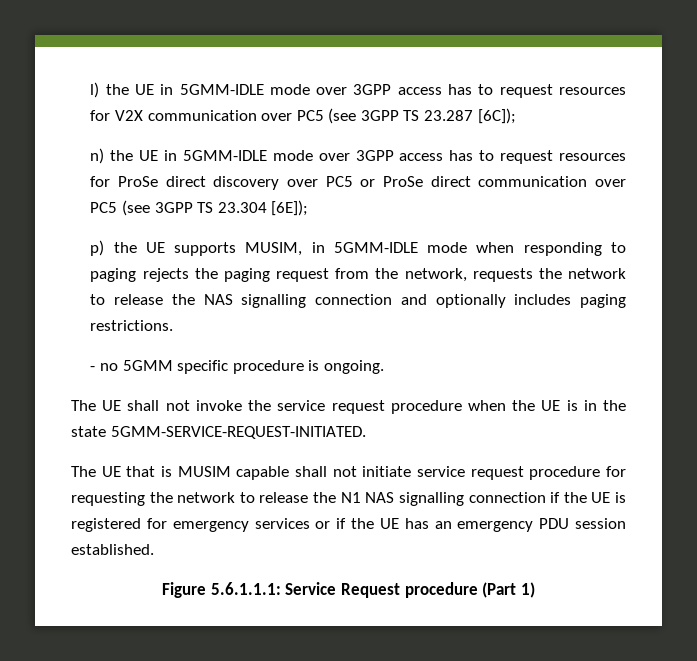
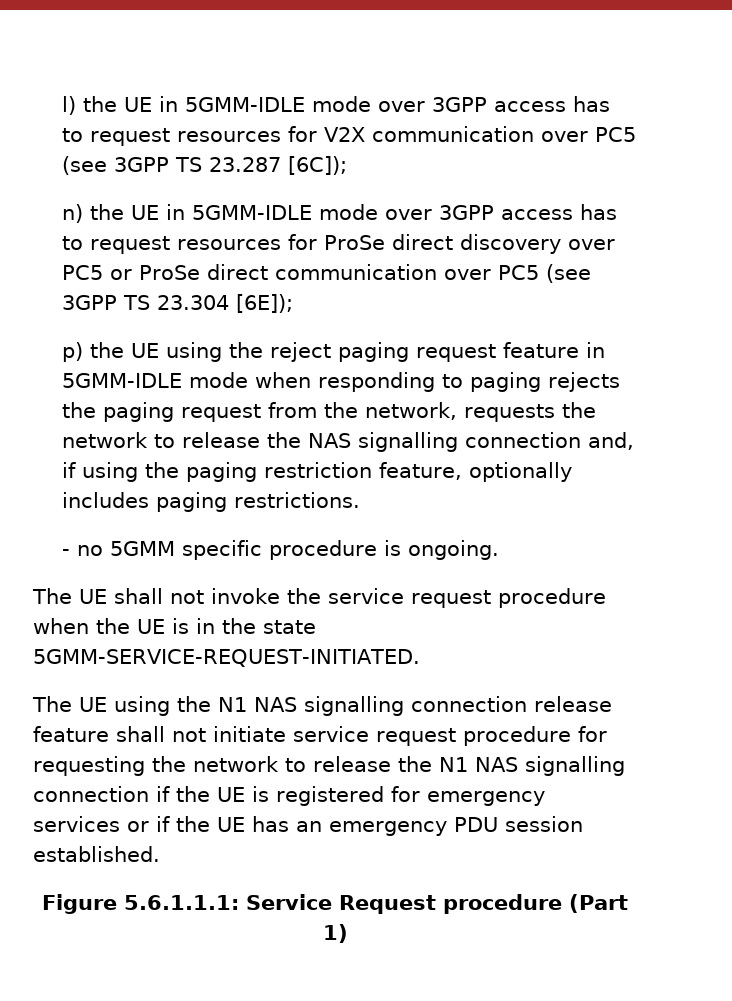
[174,242,303,256] supports MUSIM, -> [166,342,580,362] using the reject paging request feature
[400,294,427,305] and -> [588,432,635,450] [62,462,463,482] and, if using the paging restriction feature,
[126,466,290,480] that is MUSIM capable -> [114,696,612,716] [33,726,109,742] using the N1 NAS signalling connection release feature

